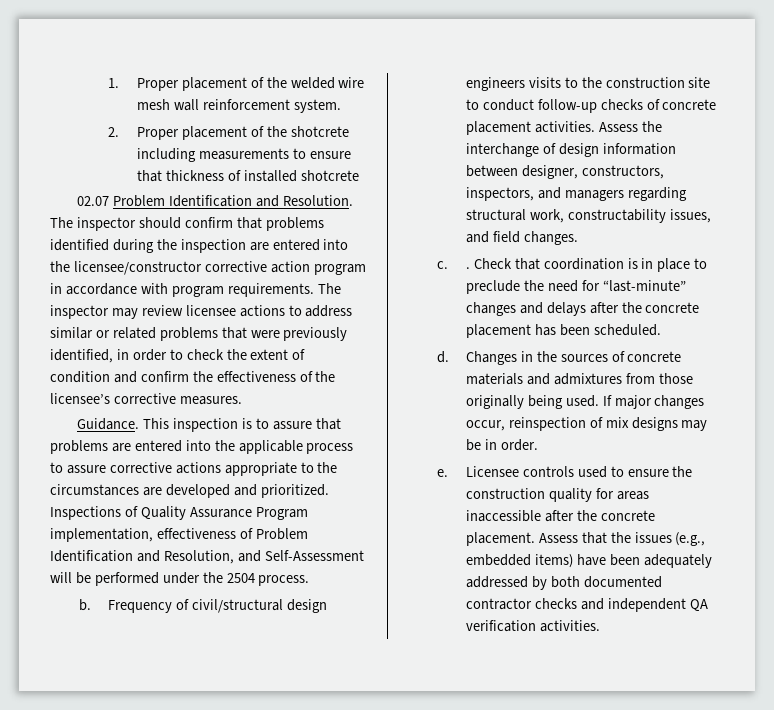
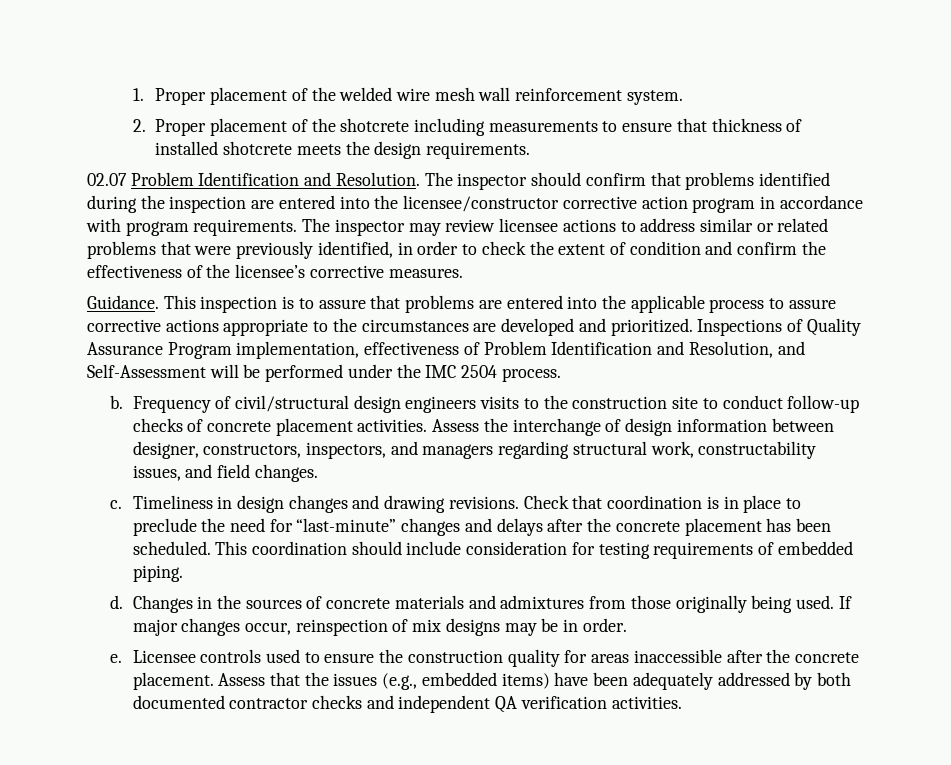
(359, 175) none -> [296,141,530,159] meets the design requirements.
(223, 577) none -> [425,365,457,378] IMC
[465,267,470,269] . -> [132,495,519,513] Timeliness in design changes and drawing revisions.
(661, 330) none -> [215,541,853,559] [132,565,183,582] This coordination should include consideration for testing requirements of embedded piping.

